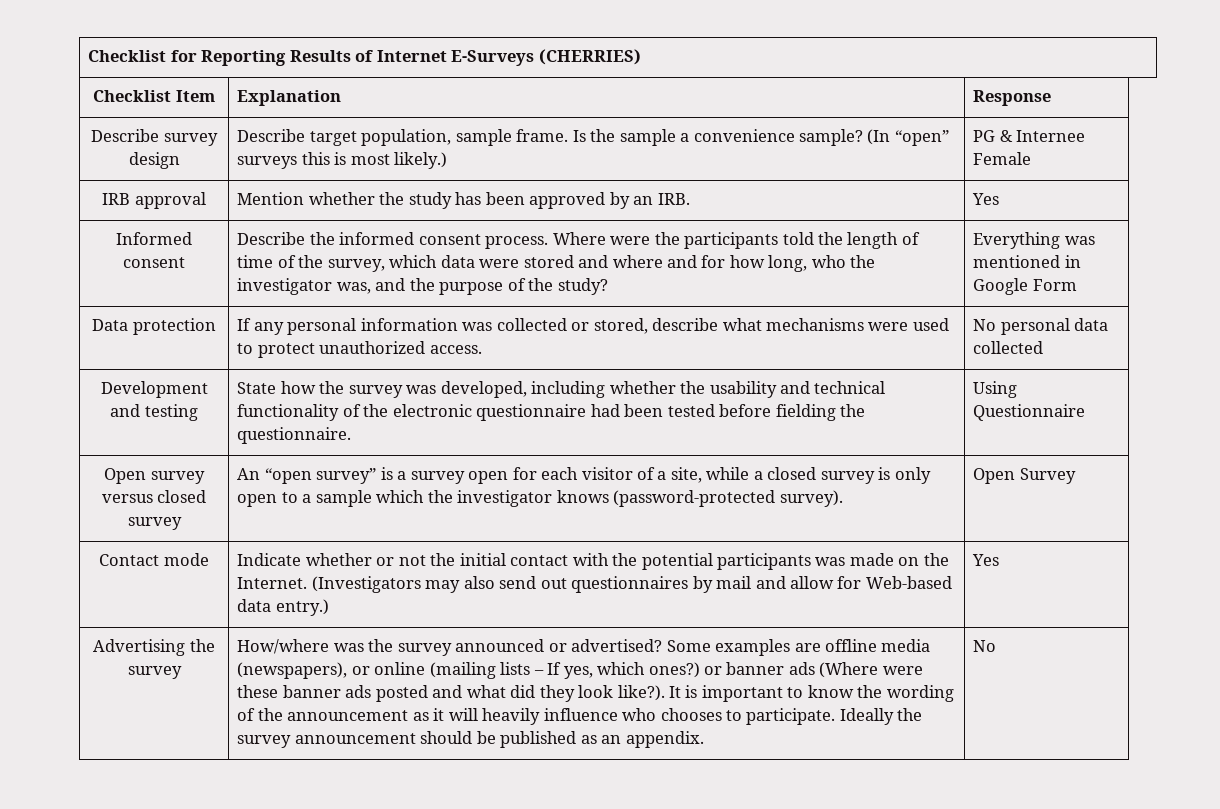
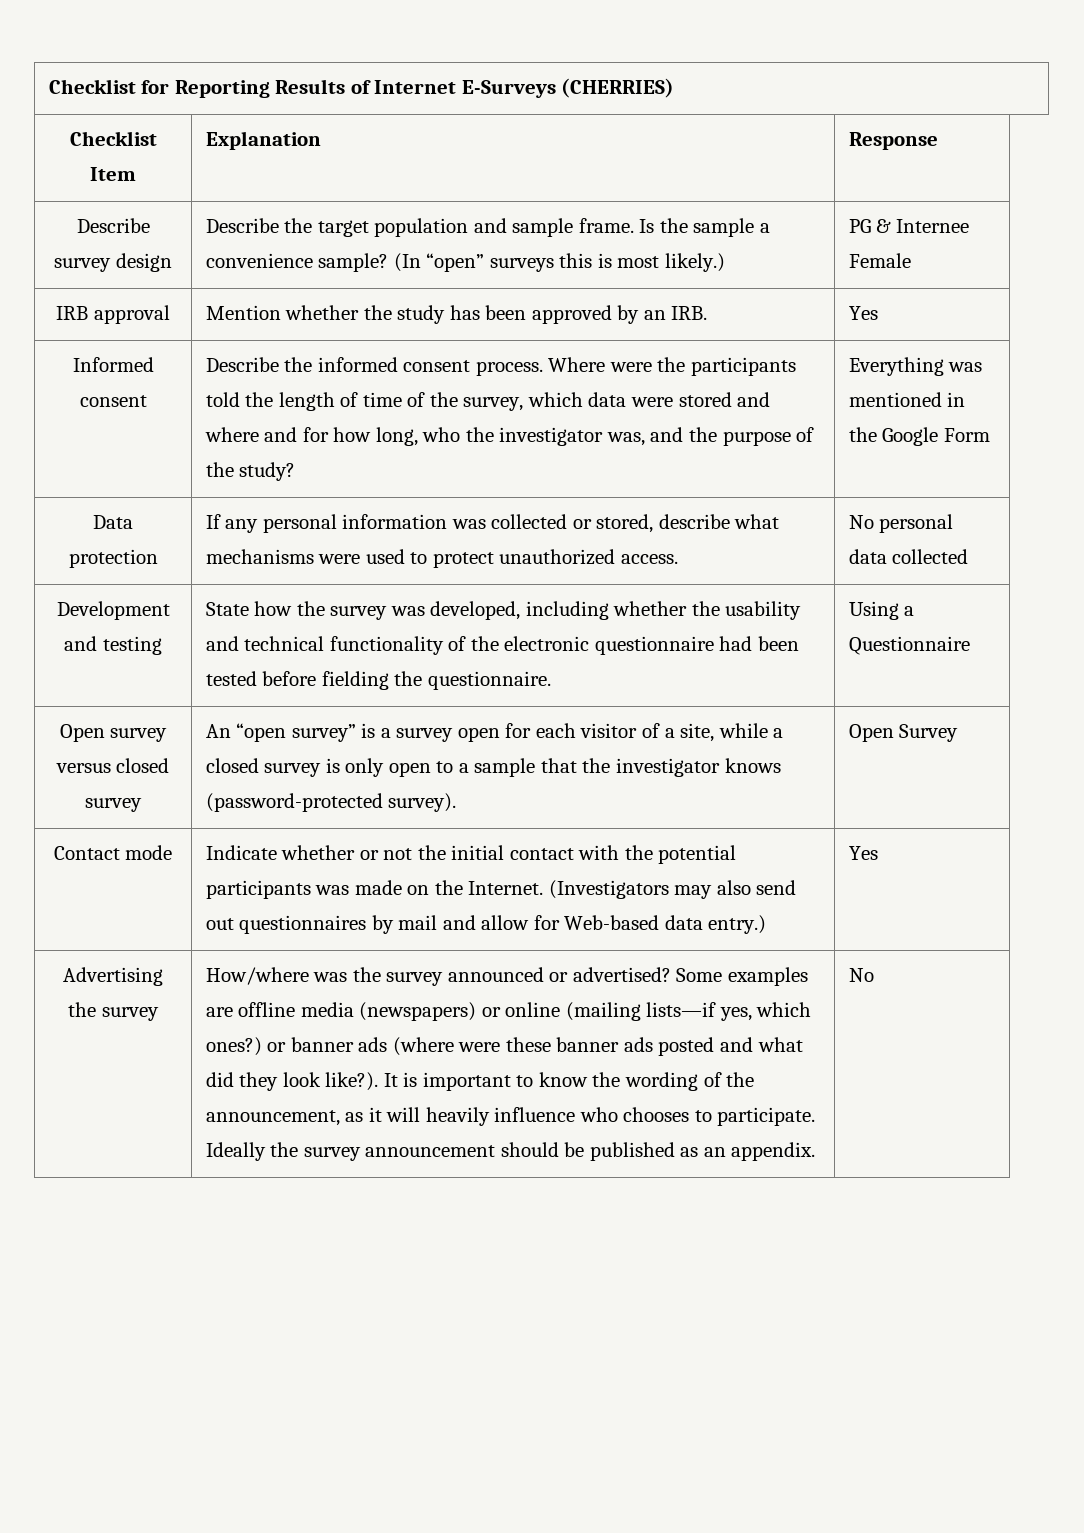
[309,129,452,146] target population, -> [284,218,507,237] the target population and
(1081, 261) none -> [848,427,877,442] the
(1018, 389) none -> [904,606,915,616] a
[376,490,425,503] which -> [540,758,577,773] that
[237,662,348,679] (newspapers), -> [359,1002,477,1021] (newspapers)
[500,662,562,675] lists – If -> [646,1002,717,1017] lists—if
[819,662,879,678] (Where -> [392,1037,454,1056] (where
[287,710,409,721] announcement -> [205,1110,340,1126] announcement,

